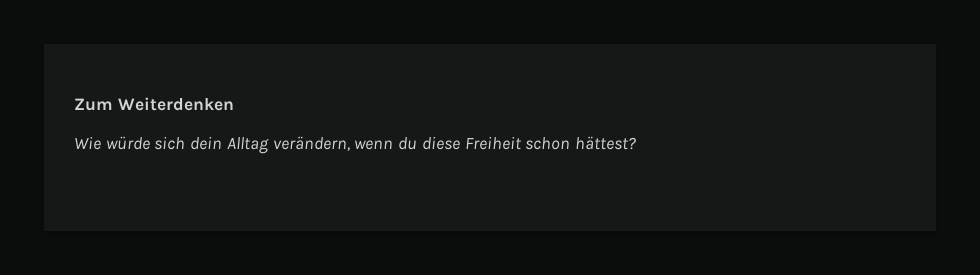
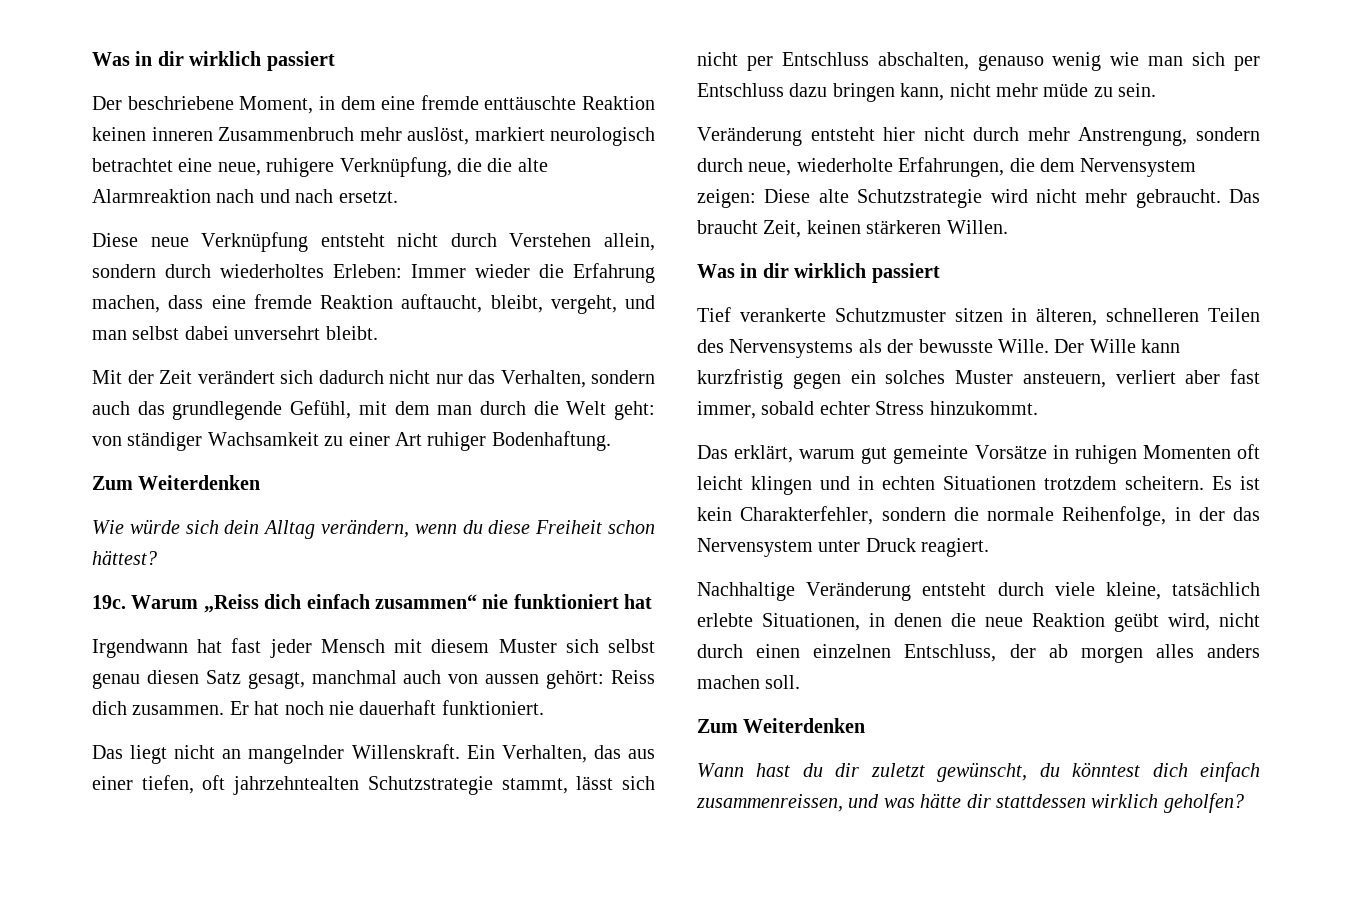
(74, 104) none -> [92,51,335,71] [92,95,655,114] [92,127,655,146] [92,157,548,177] [92,189,398,203] [92,232,655,252] [92,263,655,283] [92,294,655,314] [92,326,378,340] [92,370,655,388] [92,400,655,420] [92,431,611,451] Was in dir wirklich passiert // Der beschriebene Moment, in dem eine fremde enttäuschte Reaktion keinen inneren Zusammenbruch mehr auslöst, markiert neurologisch betrachtet eine neue, ruhigere Verknüpfung, die die alte Alarmreaktion nach und nach ersetzt. // Diese neue Verknüpfung entsteht nicht durch Verstehen allein, sondern durch wiederholtes Erleben: Immer wieder die Erfahrung machen, dass eine fremde Reaktion auftaucht, bleibt, vergeht, und man selbst dabei unversehrt bleibt. // Mit der Zeit verändert sich dadurch nicht nur das Verhalten, sondern auch das grundlegende Gefühl, mit dem man durch die Welt geht: von ständiger Wachsamkeit zu einer Art ruhiger Bodenhaftung. //
(637, 143) none -> [92,594,653,613] [92,638,655,658] [92,670,656,689] [92,700,544,715] [92,744,655,764] [92,775,655,795] [697,52,1260,71] [697,83,1157,102] [697,127,1260,146] [697,157,1197,177] [697,189,1260,208] [697,220,1008,238] [697,263,940,283] [697,307,1260,326] [697,339,1181,358] [697,369,1260,389] [697,401,1038,419] [697,444,1260,464] [697,476,1260,495] [697,506,1260,526] [697,538,990,557] [697,582,1260,601] [697,613,1260,632] [697,644,1260,663] [697,675,801,689] [697,718,866,733] [697,762,1260,782] [696,793,1244,813] // 19c. Warum „Reiss dich einfach zusammen“ nie funktioniert hat // Irgendwann hat fast jeder Mensch mit diesem Muster sich selbst genau diesen Satz gesagt, manchmal auch von aussen gehört: Reiss dich zusammen. Er hat noch nie dauerhaft funktioniert. // Das liegt nicht an mangelnder Willenskraft. Ein Verhalten, das aus einer tiefen, oft jahrzehntealten Schutzstrategie stammt, lässt sich nicht per Entschluss abschalten, genauso wenig wie man sich per Entschluss dazu bringen kann, nicht mehr müde zu sein. // Veränderung entsteht hier nicht durch mehr Anstrengung, sondern durch neue, wiederholte Erfahrungen, die dem Nervensystem zeigen: Diese alte Schutzstrategie wird nicht mehr gebraucht. Das braucht Zeit, keinen stärkeren Willen. // Was in dir wirklich passiert // Tief verankerte Schutzmuster sitzen in älteren, schnelleren Teilen des Nervensystems als der bewusste Wille. Der Wille kann kurzfristig gegen ein solches Muster ansteuern, verliert aber fast immer, sobald echter Stress hinzukommt. // Das erklärt, warum gut gemeinte Vorsätze in ruhigen Momenten oft leicht klingen und in echten Situationen trotzdem scheitern. Es ist kein Charakterfehler, sondern die normale Reihenfolge, in der das Nervensystem unter Druck reagiert. // Nachhaltige Veränderung entsteht durch viele kleine, tatsächlich erlebte Situationen, in denen die neue Reaktion geübt wird, nicht durch einen einzelnen Entschluss, der ab morgen alles anders machen soll. // Zum Weiterdenken // Wann hast du dir zuletzt gewünscht, du könntest dich einfach zusammenreissen, und was hätte dir stattdessen wirklich geholfen?

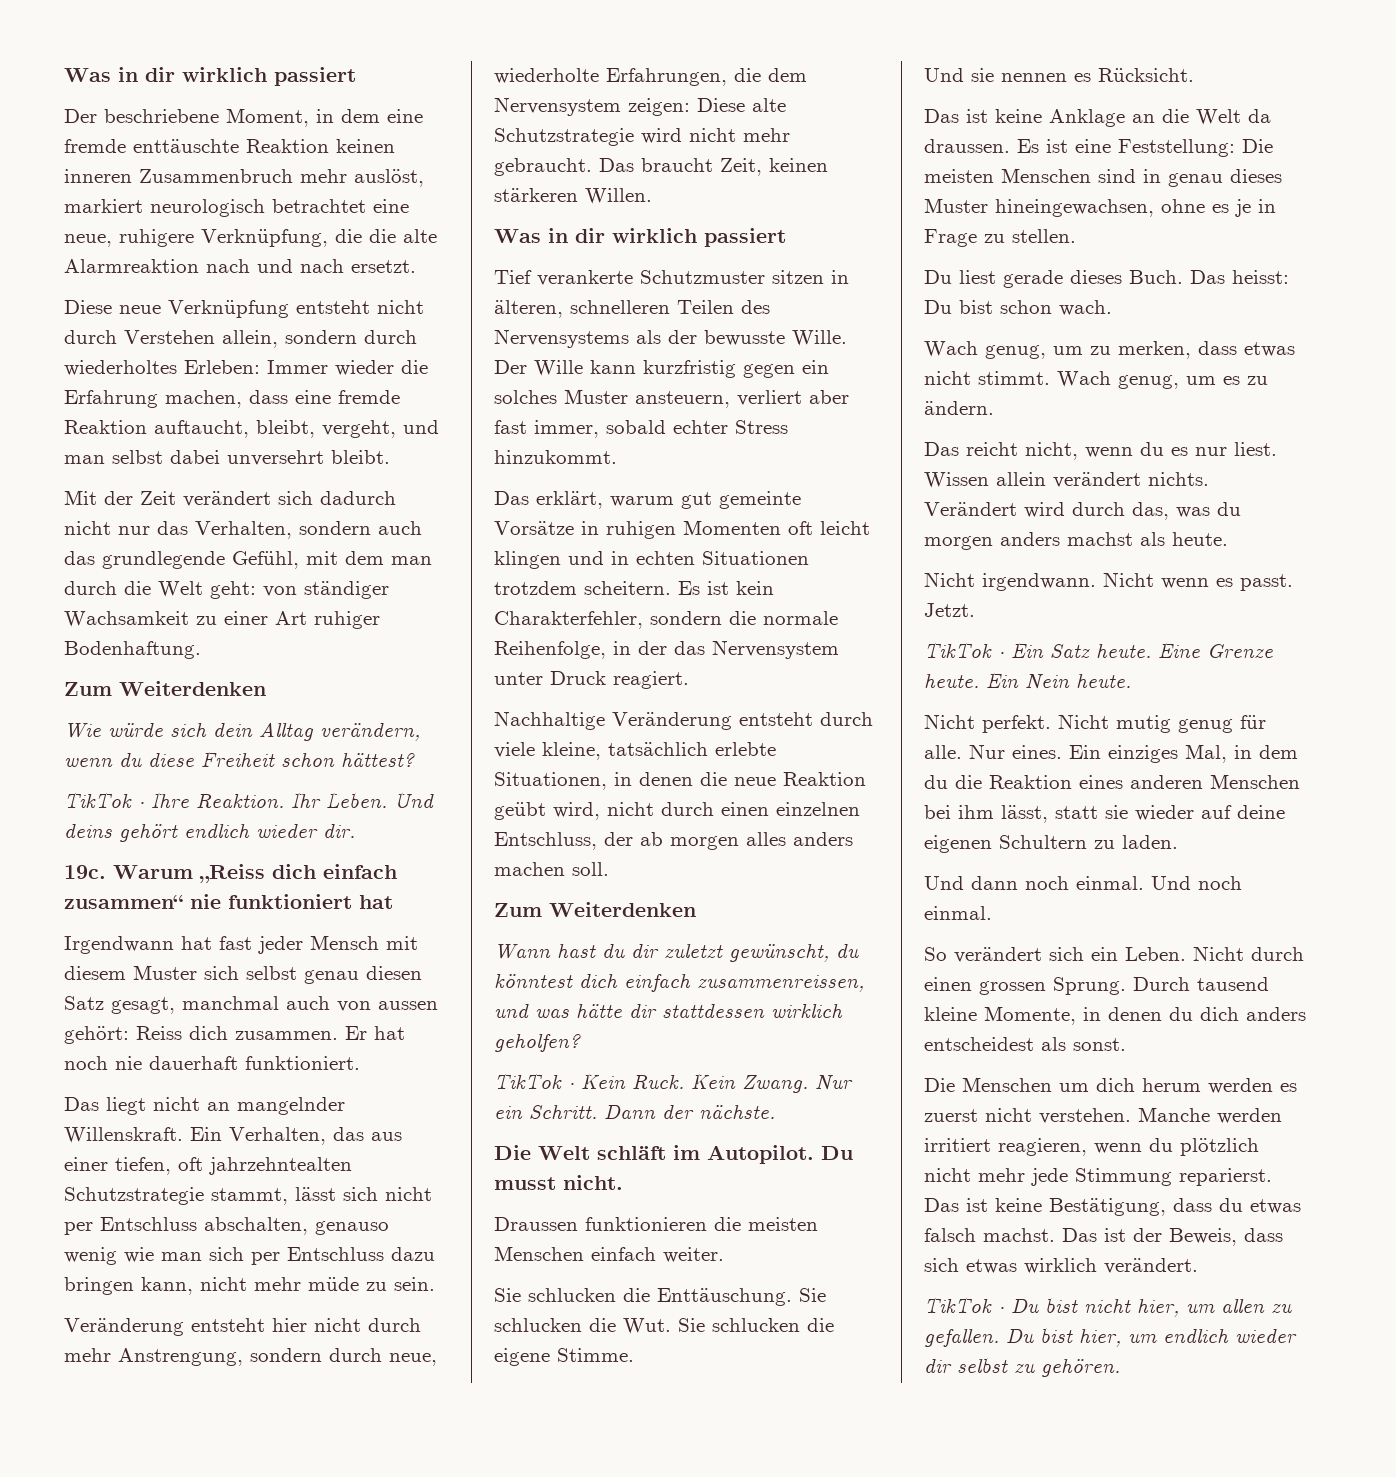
(157, 557) none -> [64,792,434,809] [64,823,355,842] // TikTok · Ihre Reaktion. Ihr Leben. Und deins gehört endlich wieder dir.
(1244, 803) none -> [494,1073,853,1093] [494,1104,775,1119] [494,1145,853,1164] [494,1175,623,1190] [494,1217,818,1231] [494,1246,724,1263] [494,1288,826,1306] [494,1318,834,1334] [494,1348,634,1366] [924,68,1194,82] [924,109,1271,127] [924,139,1273,157] [924,168,1282,187] [924,198,1276,217] [924,229,1076,247] [924,270,1289,288] [924,300,1112,316] [924,341,1295,359] [924,371,1268,389] [924,401,994,415] [924,442,1277,460] [924,472,1209,488] [924,502,1241,520] [924,532,1228,550] [924,572,1293,591] [924,603,975,617] [924,642,1273,658] [924,672,1131,689] [924,714,1266,733] [924,744,1298,763] [924,774,1300,789] [924,805,1285,823] [924,835,1178,853] [924,876,1242,890] [924,906,992,920] [924,946,1304,963] [924,977,1269,995] [924,1006,1306,1025] [924,1037,1126,1051] [924,1077,1297,1094] [924,1107,1282,1124] [924,1138,1259,1156] [924,1168,1272,1186] [924,1198,1301,1216] [924,1228,1283,1246] [924,1258,1198,1274] [924,1297,1292,1317] [924,1327,1297,1347] [924,1357,1120,1377] // TikTok · Kein Ruck. Kein Zwang. Nur ein Schritt. Dann der nächste. // Die Welt schläft im Autopilot. Du musst nicht. // Draussen funktionieren die meisten Menschen einfach weiter. // Sie schlucken die Enttäuschung. Sie schlucken die Wut. Sie schlucken die eigene Stimme. // Und sie nennen es Rücksicht. // Das ist keine Anklage an die Welt da draussen. Es ist eine Feststellung: Die meisten Menschen sind in genau dieses Muster hineingewachsen, ohne es je in Frage zu stellen. // Du liest gerade dieses Buch. Das heisst: Du bist schon wach. // Wach genug, um zu merken, dass etwas nicht stimmt. Wach genug, um es zu ändern. // Das reicht nicht, wenn du es nur liest. Wissen allein verändert nichts. Verändert wird durch das, was du morgen anders machst als heute. // Nicht irgendwann. Nicht wenn es passt. Jetzt. // TikTok · Ein Satz heute. Eine Grenze heute. Ein Nein heute. // Nicht perfekt. Nicht mutig genug für alle. Nur eines. Ein einziges Mal, in dem du die Reaktion eines anderen Menschen bei ihm lässt, statt sie wieder auf deine eigenen Schultern zu laden. // Und dann noch einmal. Und noch einmal. // So verändert sich ein Leben. Nicht durch einen grossen Sprung. Durch tausend kleine Momente, in denen du dich anders entscheidest als sonst. // Die Menschen um dich herum werden es zuerst nicht verstehen. Manche werden irritiert reagieren, wenn du plötzlich nicht mehr jede Stimmung reparierst. Das ist keine Bestätigung, dass du etwas falsch machst. Das ist der Beweis, dass sich etwas wirklich verändert. // TikTok · Du bist nicht hier, um allen zu gefallen. Du bist hier, um endlich wieder dir selbst zu gehören.

